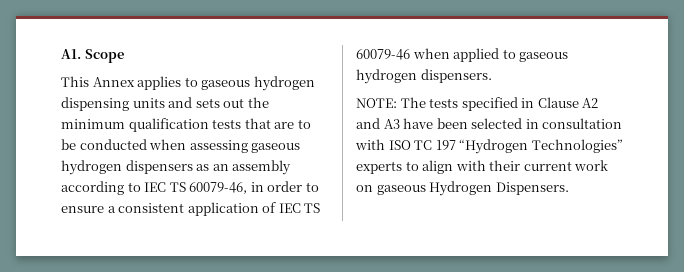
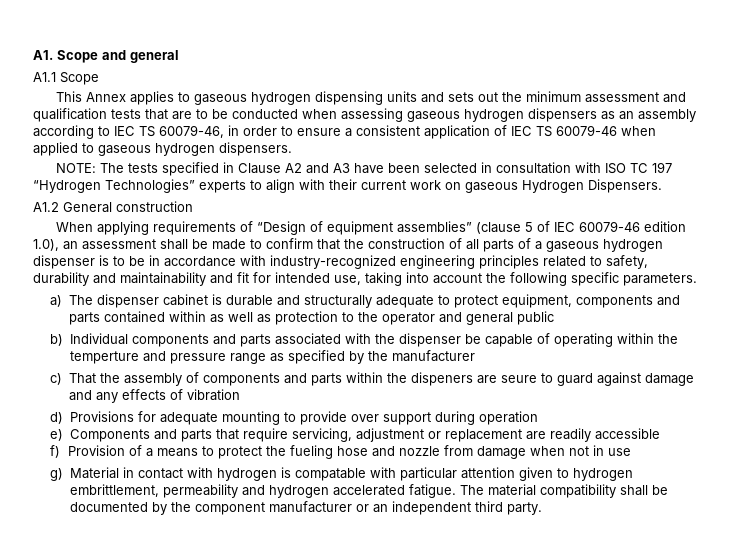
(124, 56) none -> [102,50,179,63] [33,72,99,85] and general // A1.1 Scope
(125, 124) none -> [585,92,687,103] assessment and
(569, 188) none -> [33,201,193,213] [56,221,687,235] [33,238,663,252] [33,255,648,269] [33,272,697,286] [50,294,680,308] [68,311,554,325] [50,333,678,347] [69,350,475,364] [50,372,694,386] [68,389,240,403] [50,411,538,425] [50,428,660,442] [50,445,631,459] [50,467,633,481] [69,484,668,498] [69,501,542,515] // A1.2 General construction // When applying requirements of “Design of equipment assemblies” (clause 5 of IEC 60079-46 edition 1.0), an assessment shall be made to confirm that the construction of all parts of a gaseous hydrogen dispenser is to be in accordance with industry-recognized engineering principles related to safety, durability and maintainability and fit for intended use, taking into account the following specific parameters. // a) The dispenser cabinet is durable and structurally adequate to protect equipment, components and parts contained within as well as protection to the operator and general public // b) Individual components and parts associated with the dispenser be capable of operating within the temperture and pressure range as specified by the manufacturer // c) That the assembly of components and parts within the dispeners are seure to guard against damage and any effects of vibration // d) Provisions for adequate mounting to provide over support during operation // e) Components and parts that require servicing, adjustment or replacement are readily accessible // f) Provision of a means to protect the fueling hose and nozzle from damage when not in use // g) Material in contact with hydrogen is compatable with particular attention given to hydrogen embrittlement, permeability and hydrogen accelerated fatigue. The material compatibility shall be documented by the component manufacturer or an independent third party.

